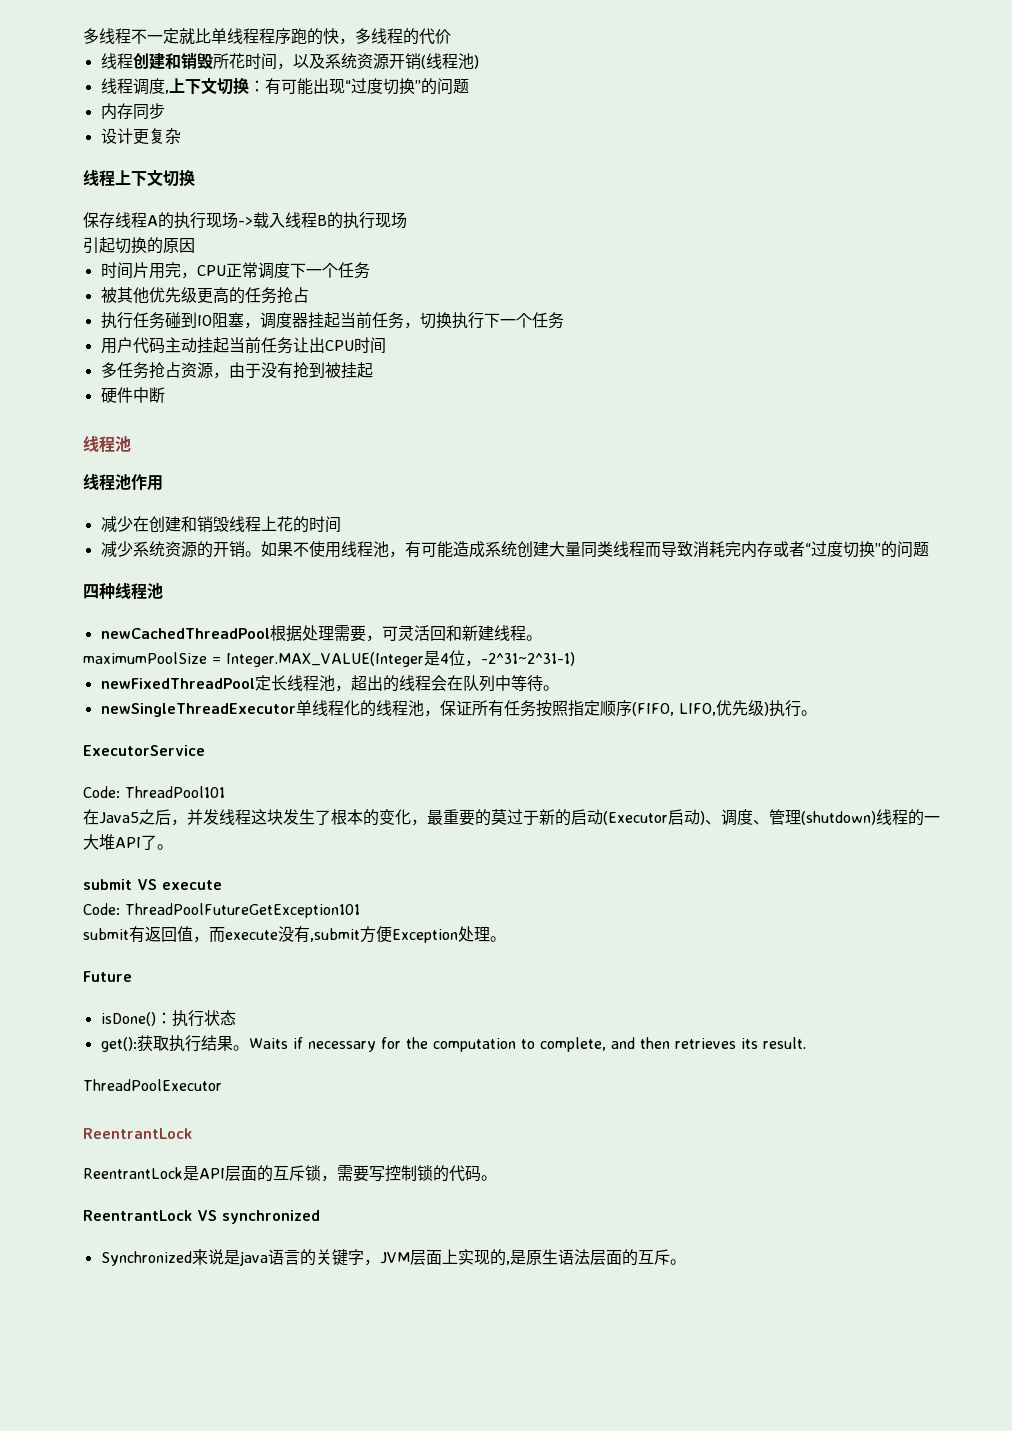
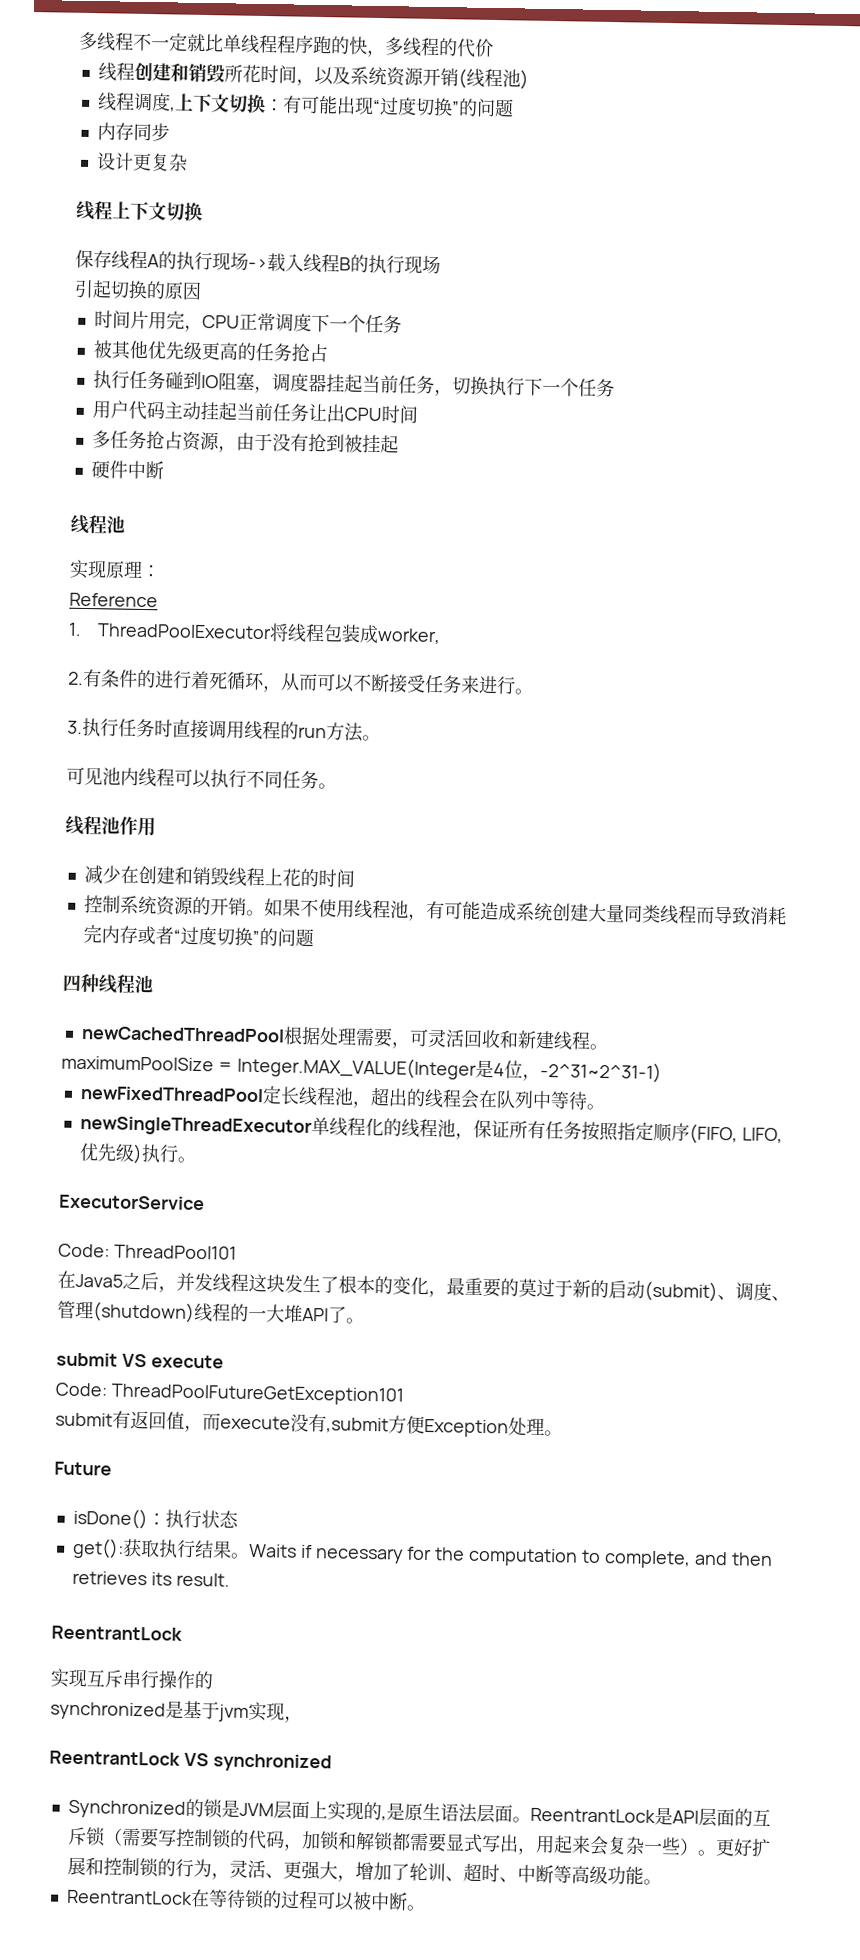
(131, 444) none -> [69,559,161,580] [69,592,158,608] [68,622,442,645] [68,668,534,695] [67,717,381,742] [66,766,337,790] // 实现原理： // Reference // 1. ThreadPoolExecutor将线程包装成worker, // 2.有条件的进行着死循环，从而可以不断接受任务来进行。 // 3.执行任务时直接调用线程的run方法。 // 可见池内线程可以执行不同任务。
[100,541,133,557] 减少 -> [83,894,121,914] 控制
(446, 633) none -> [480,1029,501,1049] 收
[603,809,705,825] (Executor启动) -> [644,1280,718,1303] (submit)
[83,1079,222,1091] // ThreadPoolExecutor -> (230, 1579) none
[83,1165,497,1182] [83,1210,320,1224] [100,1249,380,1266] ReentrantLock是API层面的互斥锁，需要写控制锁的代码。 // ReentrantLock VS synchronized // Synchronized来说是java语言的关键字， -> [50,1668,214,1690] [50,1700,303,1723] [49,1750,332,1773] [67,1798,240,1819] 实现互斥串行操作的 // synchronized是基于jvm实现， // ReentrantLock VS synchronized // Synchronized的锁是
[621,1249,670,1266] 的互斥 -> [511,1806,771,1828] [67,1826,771,1858] [66,1856,662,1886] [66,1888,408,1911] 。ReentrantLock是API层面的互斥锁（需要写控制锁的代码，加锁和解锁都需要显式写出，用起来会复杂一些）。更好扩展和控制锁的行为，灵活、更强大，增加了轮训、超时、中断等高级功能。 // ReentrantLock在等待锁的过程可以被中断

